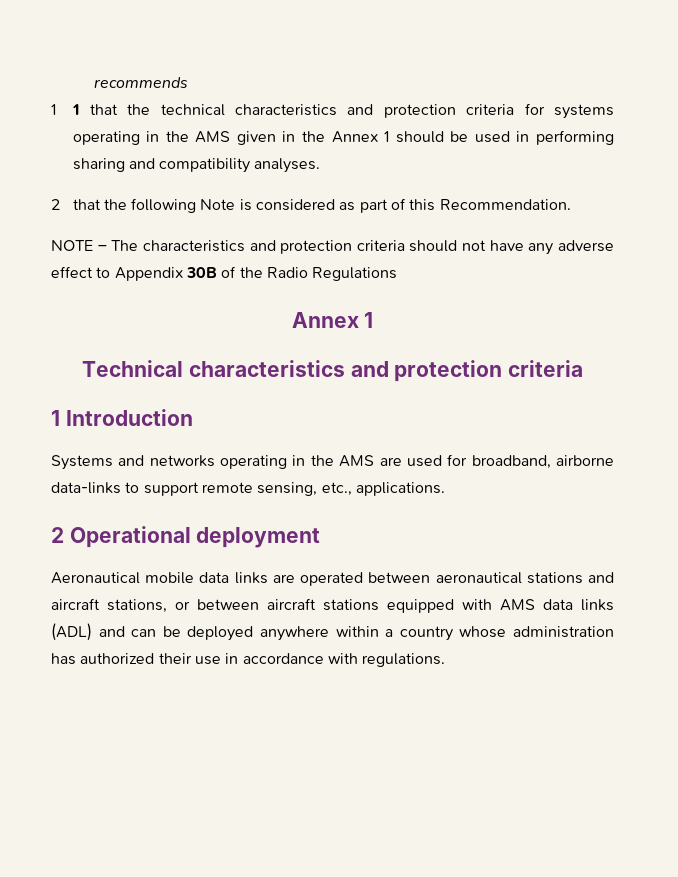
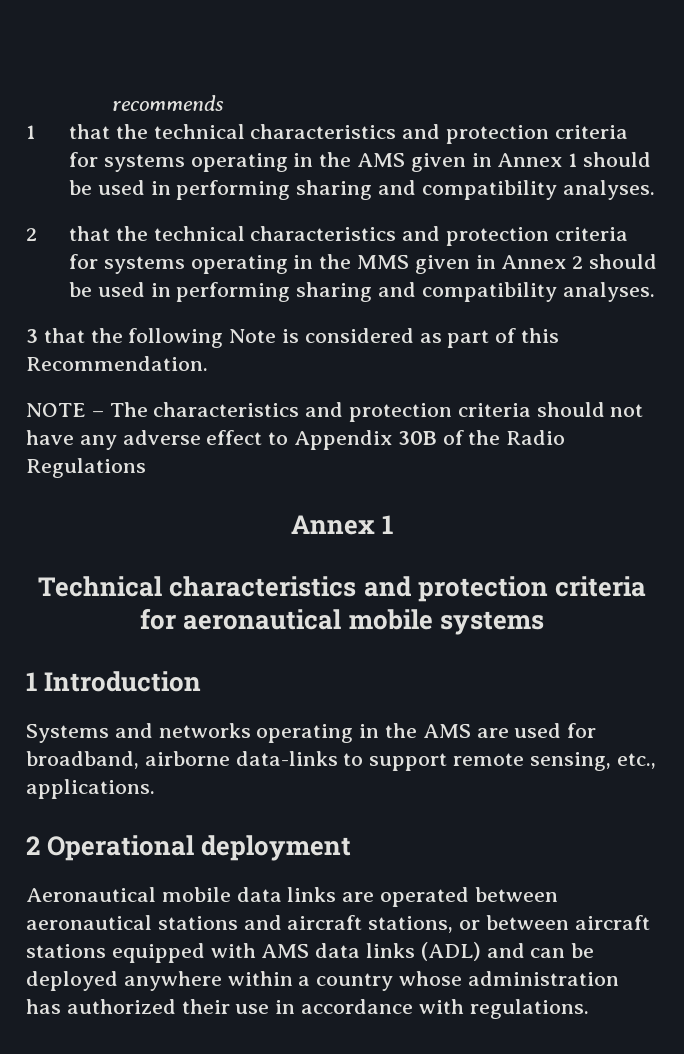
[71,104,80,115] 1 -> (35, 132) none
[301,131,325,142] the -> (492, 160) none
(127, 204) none -> [153,226,628,246] [68,254,658,274] [68,282,655,302] [26,328,123,343] technical characteristics and protection criteria for systems operating in the MMS given in Annex 2 should be used in performing sharing and compatibility analyses. // 3 that the
(583, 368) none -> [140,608,544,635] for aeronautical mobile systems

